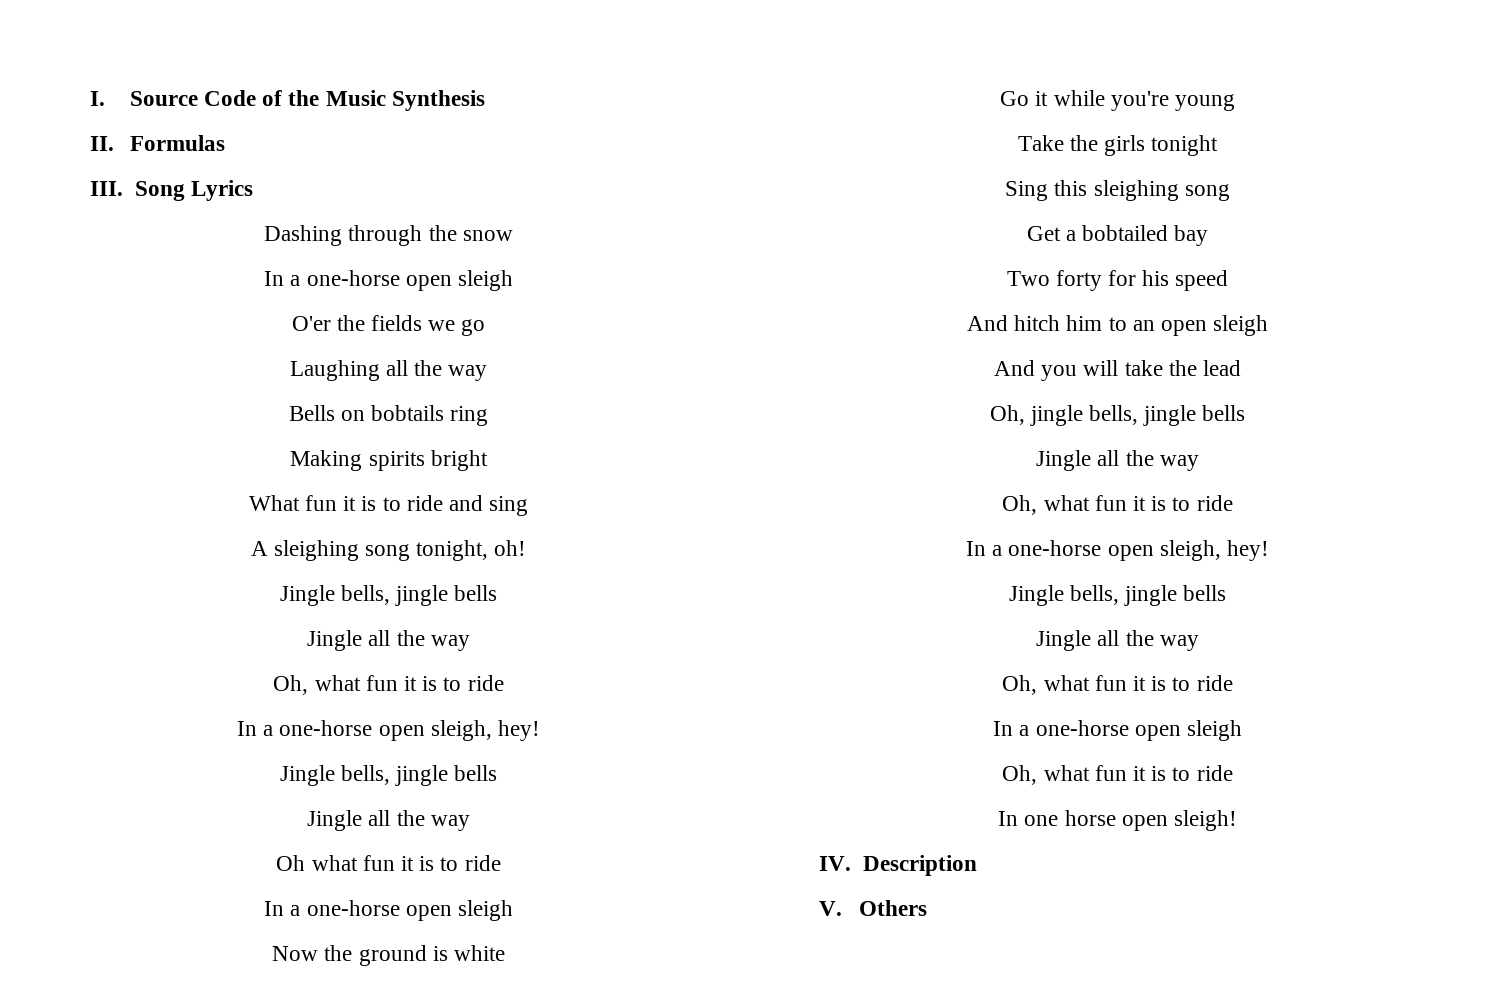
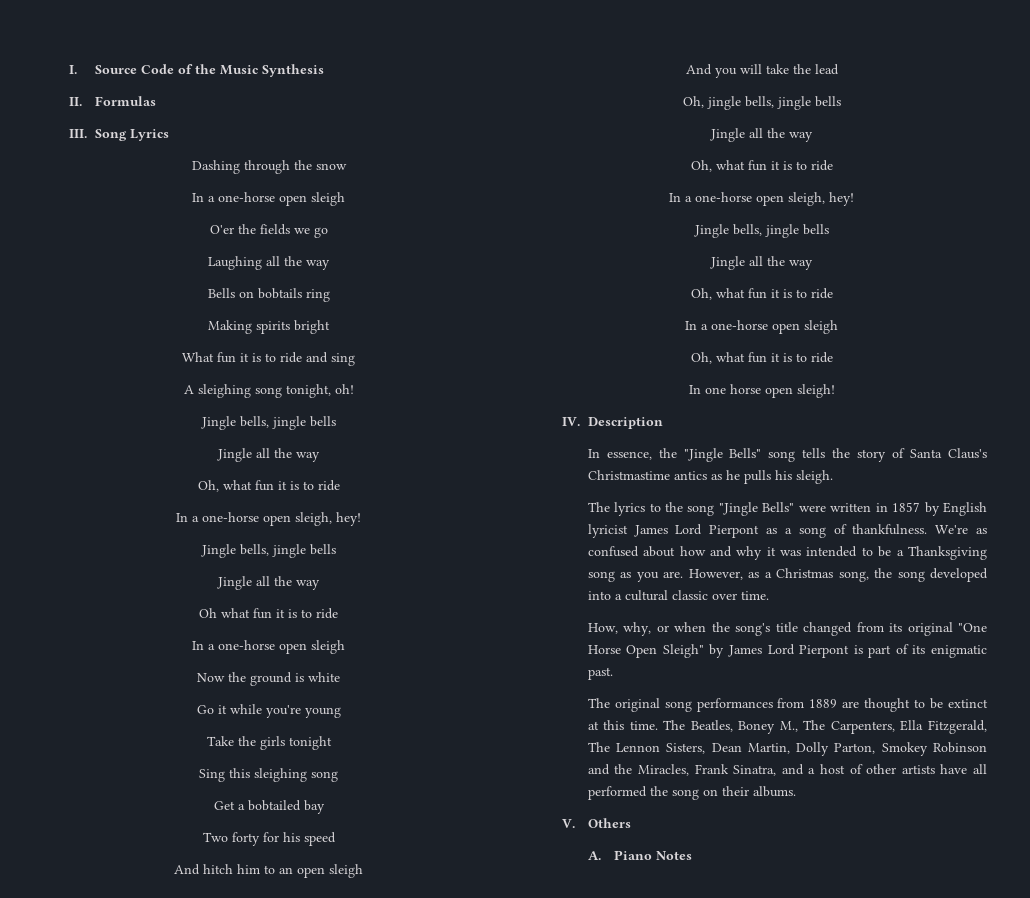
(977, 865) none -> [587,448,987,462] [587,470,833,484] [587,502,987,516] [587,524,987,538] [587,546,988,560] [587,568,988,582] [587,590,769,601] [587,622,987,636] [587,644,987,658] [587,667,613,680] [587,698,989,712] [587,720,987,734] [587,742,987,756] [587,764,987,776] [587,786,796,800] // In essence, the "Jingle Bells" song tells the story of Santa Claus's Christmastime antics as he pulls his sleigh. // The lyrics to the song "Jingle Bells" were written in 1857 by English lyricist James Lord Pierpont as a song of thankfulness. We're as confused about how and why it was intended to be a Thanksgiving song as you are. However, as a Christmas song, the song developed into a cultural classic over time. // How, why, or when the song's title changed from its original "One Horse Open Sleigh" by James Lord Pierpont is part of its enigmatic past. // The original song performances from 1889 are thought to be extinct at this time. The Beatles, Boney M., The Carpenters, Ella Fitzgerald, The Lennon Sisters, Dean Martin, Dolly Parton, Smokey Robinson and the Miracles, Frank Sinatra, and a host of other artists have all performed the song on their albums.
(927, 908) none -> [587,850,692,860] // A. Piano Notes

